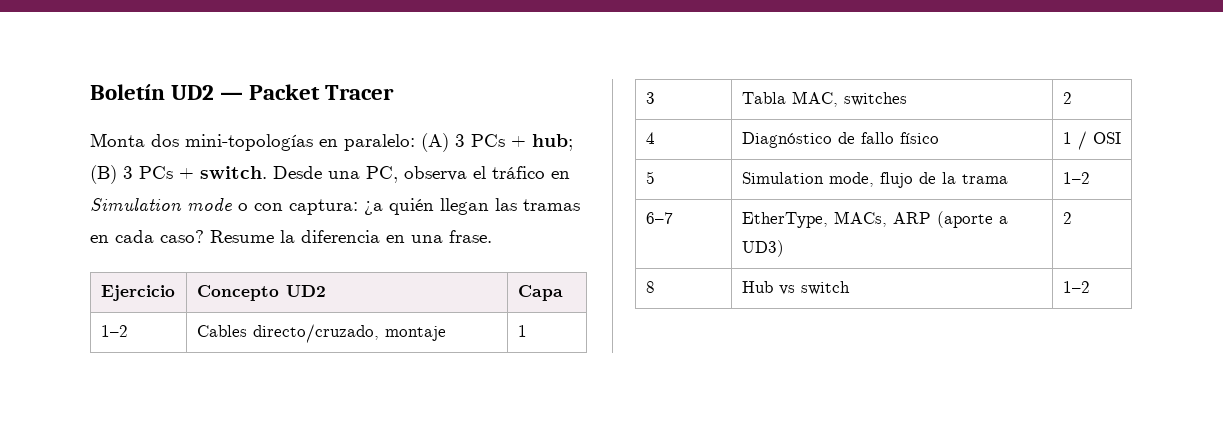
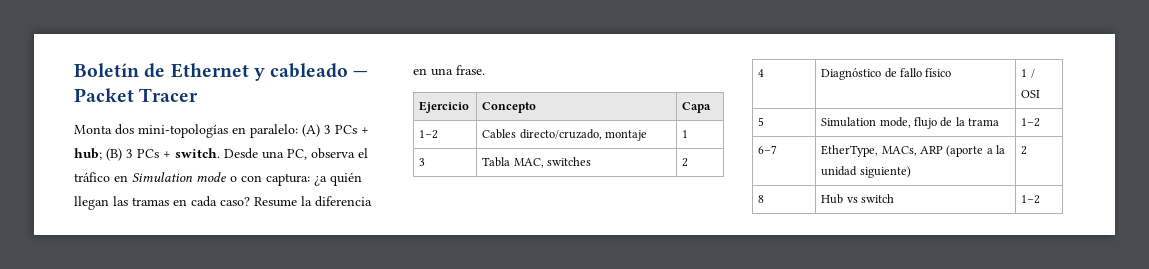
[171,85,215,100] UD2 -> [144,63,349,81] de Ethernet y cableado
[285,285,326,297] UD2 -> (537, 107) none
[741,240,784,257] UD3) -> [996,145,1006,154] [821,166,911,178] la unidad siguiente)

